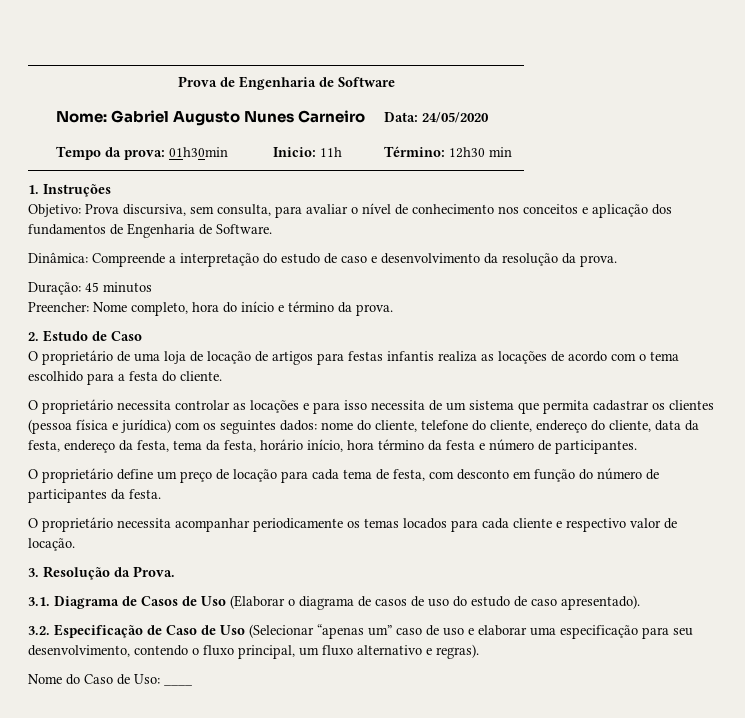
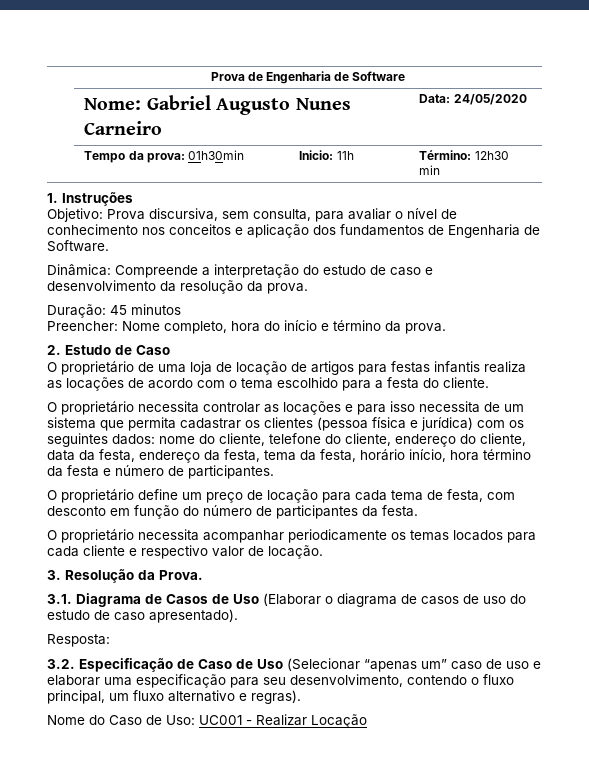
(640, 602) none -> [47,634,110,647] // Resposta:
[164,684,193,686] ____ -> [199,714,367,728] UC001 - Realizar Locação

